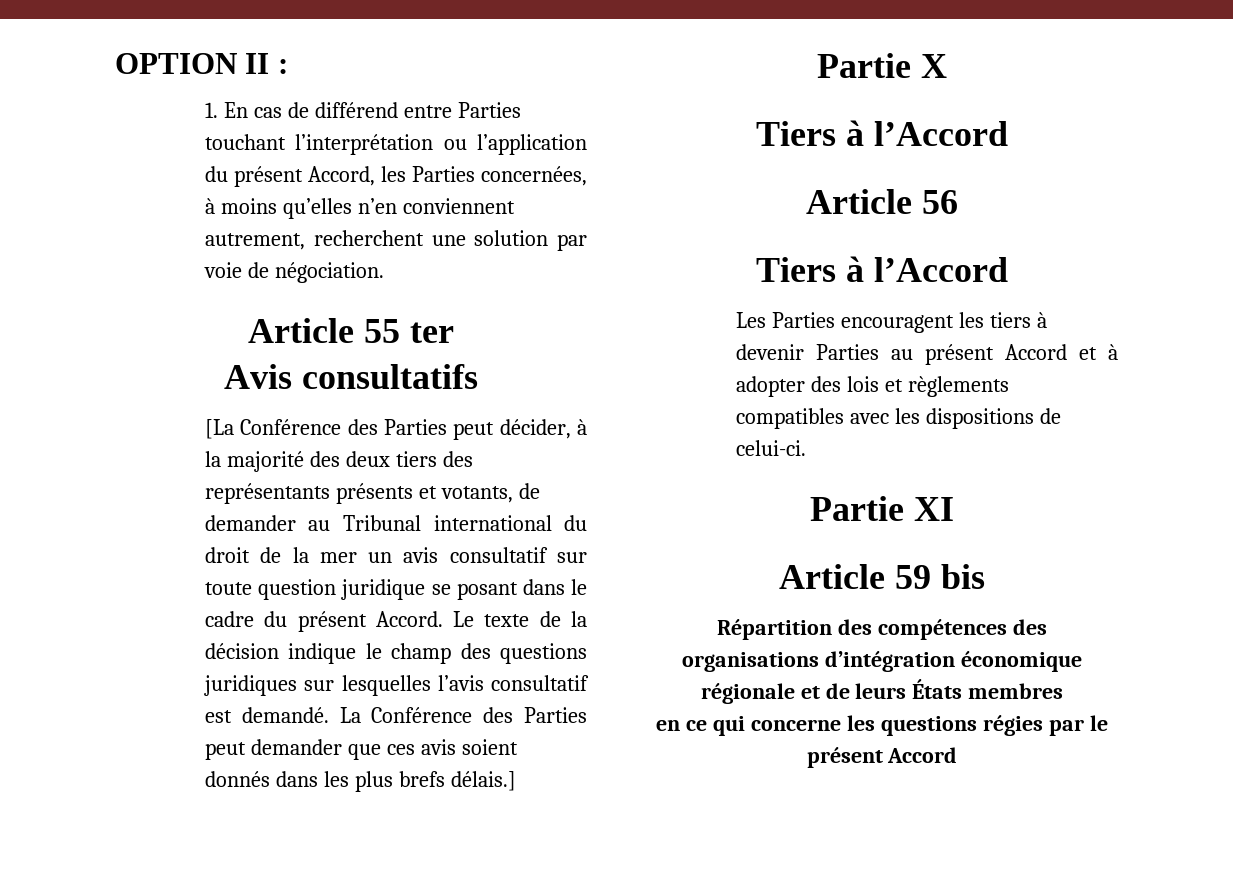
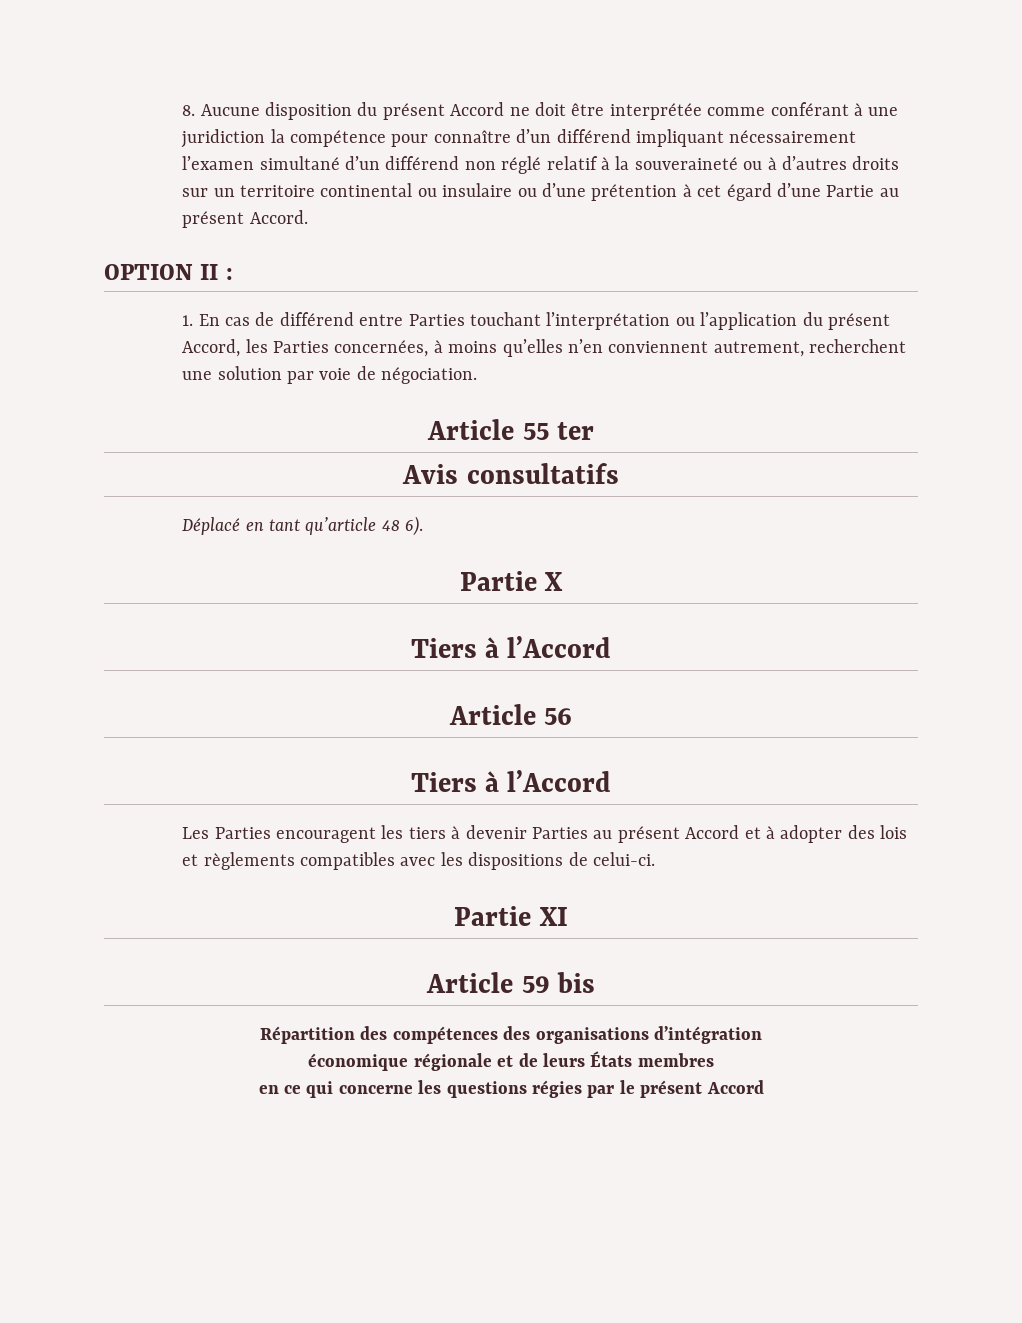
(115, 63) none -> [182,102,899,120] [181,129,857,148] [182,156,900,174] [182,183,899,201] [182,210,308,228] 8. Aucune disposition du présent Accord ne doit être interprétée comme conférant à une juridiction la compétence pour connaître d’un différend impliquant nécessairement l’examen simultané d’un différend non réglé relatif à la souveraineté ou à d’autres droits sur un territoire continental ou insulaire ou d’une prétention à cet égard d’une Partie au présent Accord. //
[204,419,587,440] [204,451,473,472] [204,483,540,504] [204,515,587,531] [204,547,587,563] [204,579,587,600] [204,611,588,632] [204,643,587,664] [203,675,589,696] [204,707,587,723] [204,739,518,760] [204,771,516,792] [La Conférence des Parties peut décider, à la majorité des deux tiers des représentants présents et votants, de demander au Tribunal international du droit de la mer un avis consultatif sur toute question juridique se posant dans le cadre du présent Accord. Le texte de la décision indique le champ des questions juridiques sur lesquelles l’avis consultatif est demandé. La Conférence des Parties peut demander que ces avis soient donnés dans les plus brefs délais.] -> [182,516,424,536] Déplacé en tant qu’article 48 6).
(955, 661) none -> (762, 1035) //

